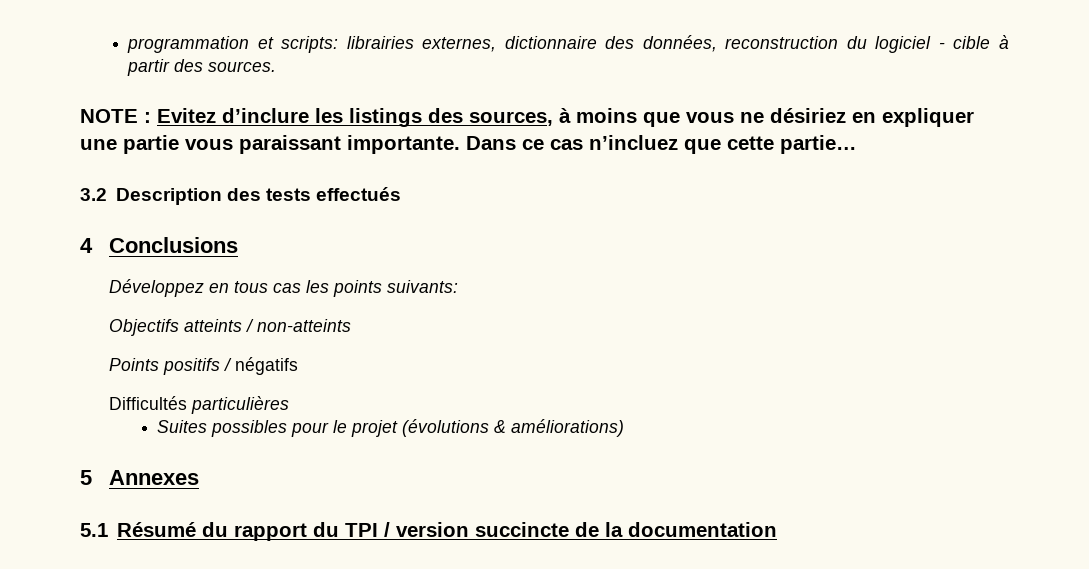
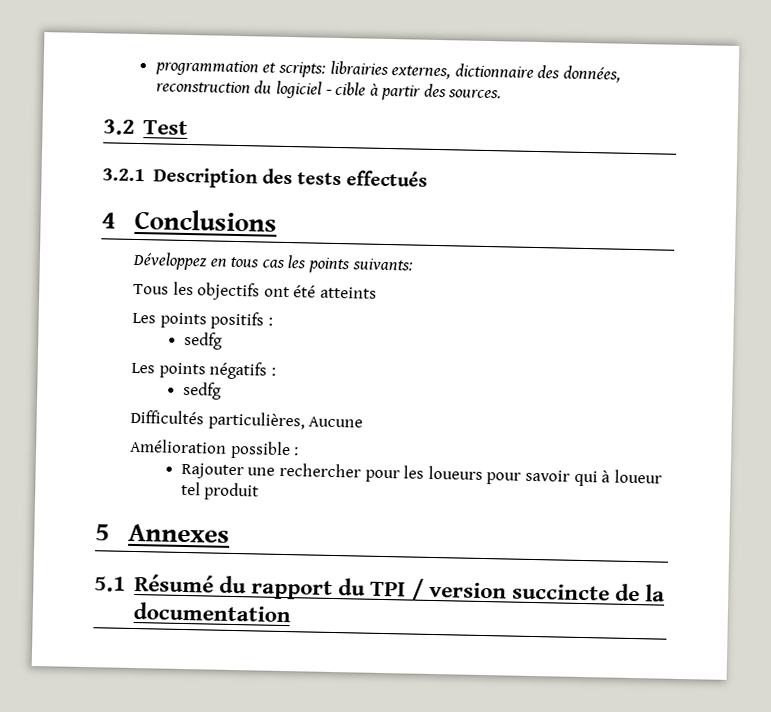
[80,108,974,127] [80,135,857,154] [80,188,107,201] NOTE : Evitez d’inclure les listings des sources, à moins que vous ne désiriez en expliquer une partie vous paraissant importante. Dans ce cas n’incluez que cette partie… // 3.2 -> [103,119,188,135] [102,168,145,182] 3.2 Test // 3.2.1
[109,319,352,336] [109,358,233,375] Objectifs atteints / non-atteints // Points positifs / -> [133,281,378,301] [132,311,273,330] [183,331,223,350] [131,362,206,379] Tous les objectifs ont été atteints // Les points positifs : // sedfg // Les points
(299, 366) none -> [270,367,276,376] [182,381,222,400] : // sedfg
[191,396,290,414] [157,419,625,437] particulières // Suites possibles pour le projet (évolutions & améliorations) -> [207,411,364,431] [130,438,300,460] [180,462,662,487] [180,481,260,501] particulières, Aucune // Amélioration possible : // Rajouter une rechercher pour les loueurs pour savoir qui à loueur tel produit

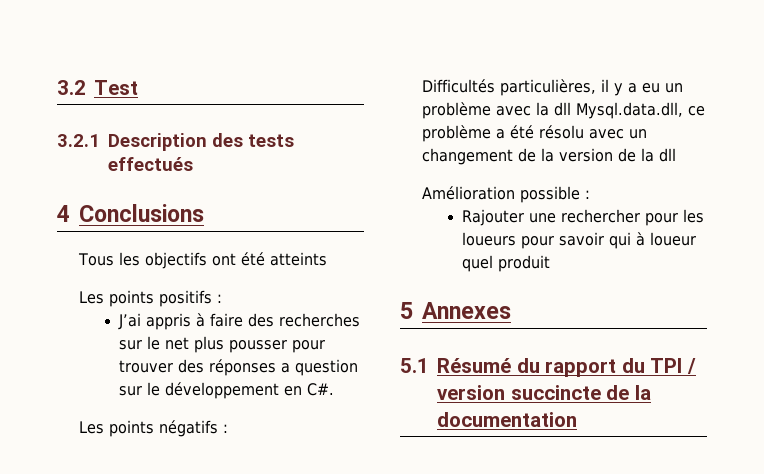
[154,59,621,83] [155,80,503,101] programmation et scripts: librairies externes, dictionnaire des données, reconstruction du logiciel - cible à partir des sources. // -> (57, 87) none
[132,251,413,274] // Développez en tous cas les points suivants: -> (205, 213) none
[183,331,223,350] sedfg -> [118,313,361,330] [119,336,326,353] [119,359,359,376] [119,382,335,399] J’ai appris à faire des recherches sur le net plus pousser pour trouver des réponses a question sur le développement en C#.
[182,381,222,400] // sedfg -> (229, 428) none
[308,416,364,428] Aucune -> [601,79,684,96] [422,102,706,119] [422,125,648,142] [422,148,677,165] il y a eu un problème avec la dll Mysql.data.dll, ce problème a été résolu avec un changement de la version de la dll
[180,481,201,496] tel -> [462,255,494,272] quel

